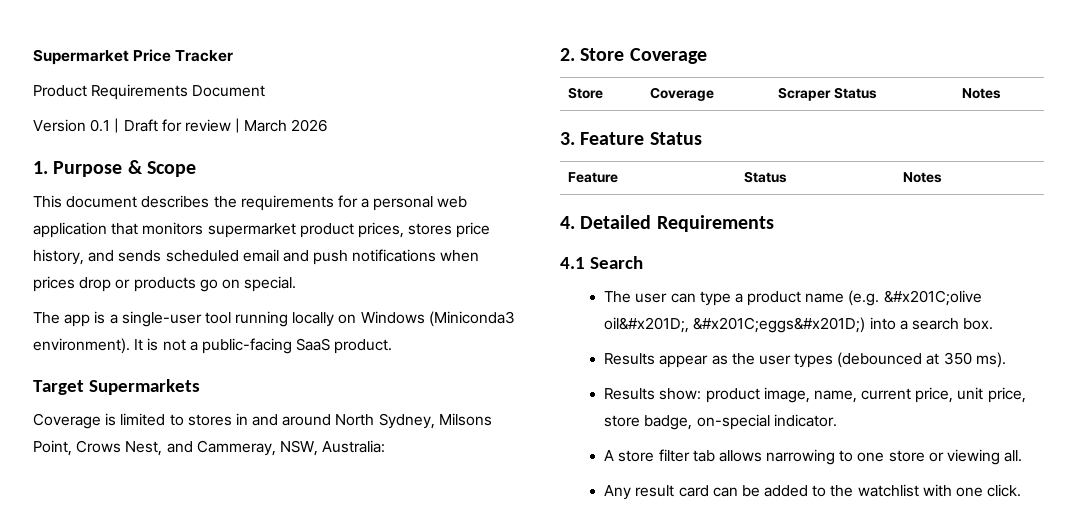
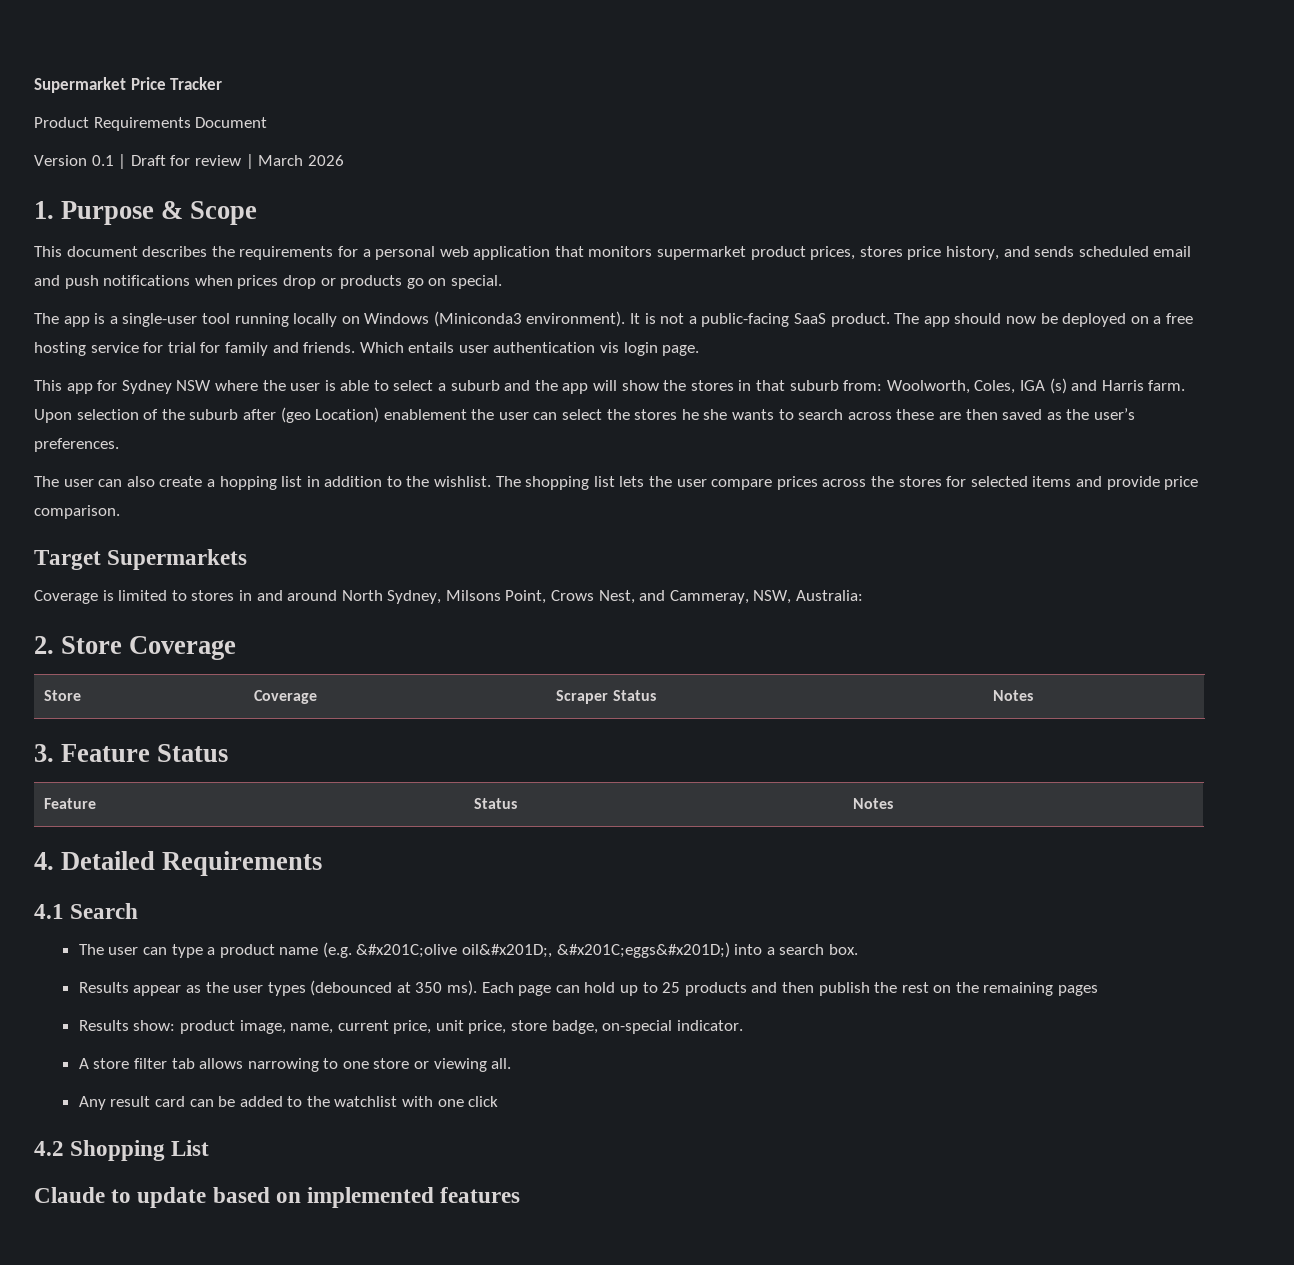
(393, 346) none -> [894,313,1193,327] [34,342,700,356] [34,378,1186,394] [34,407,1135,423] [34,438,119,452] [34,476,1199,490] [34,505,120,519] The app should now be deployed on a free hosting service for trial for family and friends. Which entails user authentication vis login page. // This app for Sydney NSW where the user is able to select a suburb and the app will show the stores in that suburb from: Woolworth, Coles, IGA (s) and Harris farm. Upon selection of the suburb after (geo Location) enablement the user can select the stores he she wants to search across these are then saved as the user’s preferences. // The user can also create a hopping list in addition to the wishlist. The shopping list lets the user compare prices across the stores for selected items and provide price comparison.
(1006, 360) none -> [481,982,1099,996] Each page can hold up to 25 products and then publish the rest on the remaining pages
[987,484,1022,497] click. -> [468,1096,499,1107] [34,1140,210,1161] [34,1187,521,1208] click // 4.2 Shopping List // Claude to update based on implemented features

